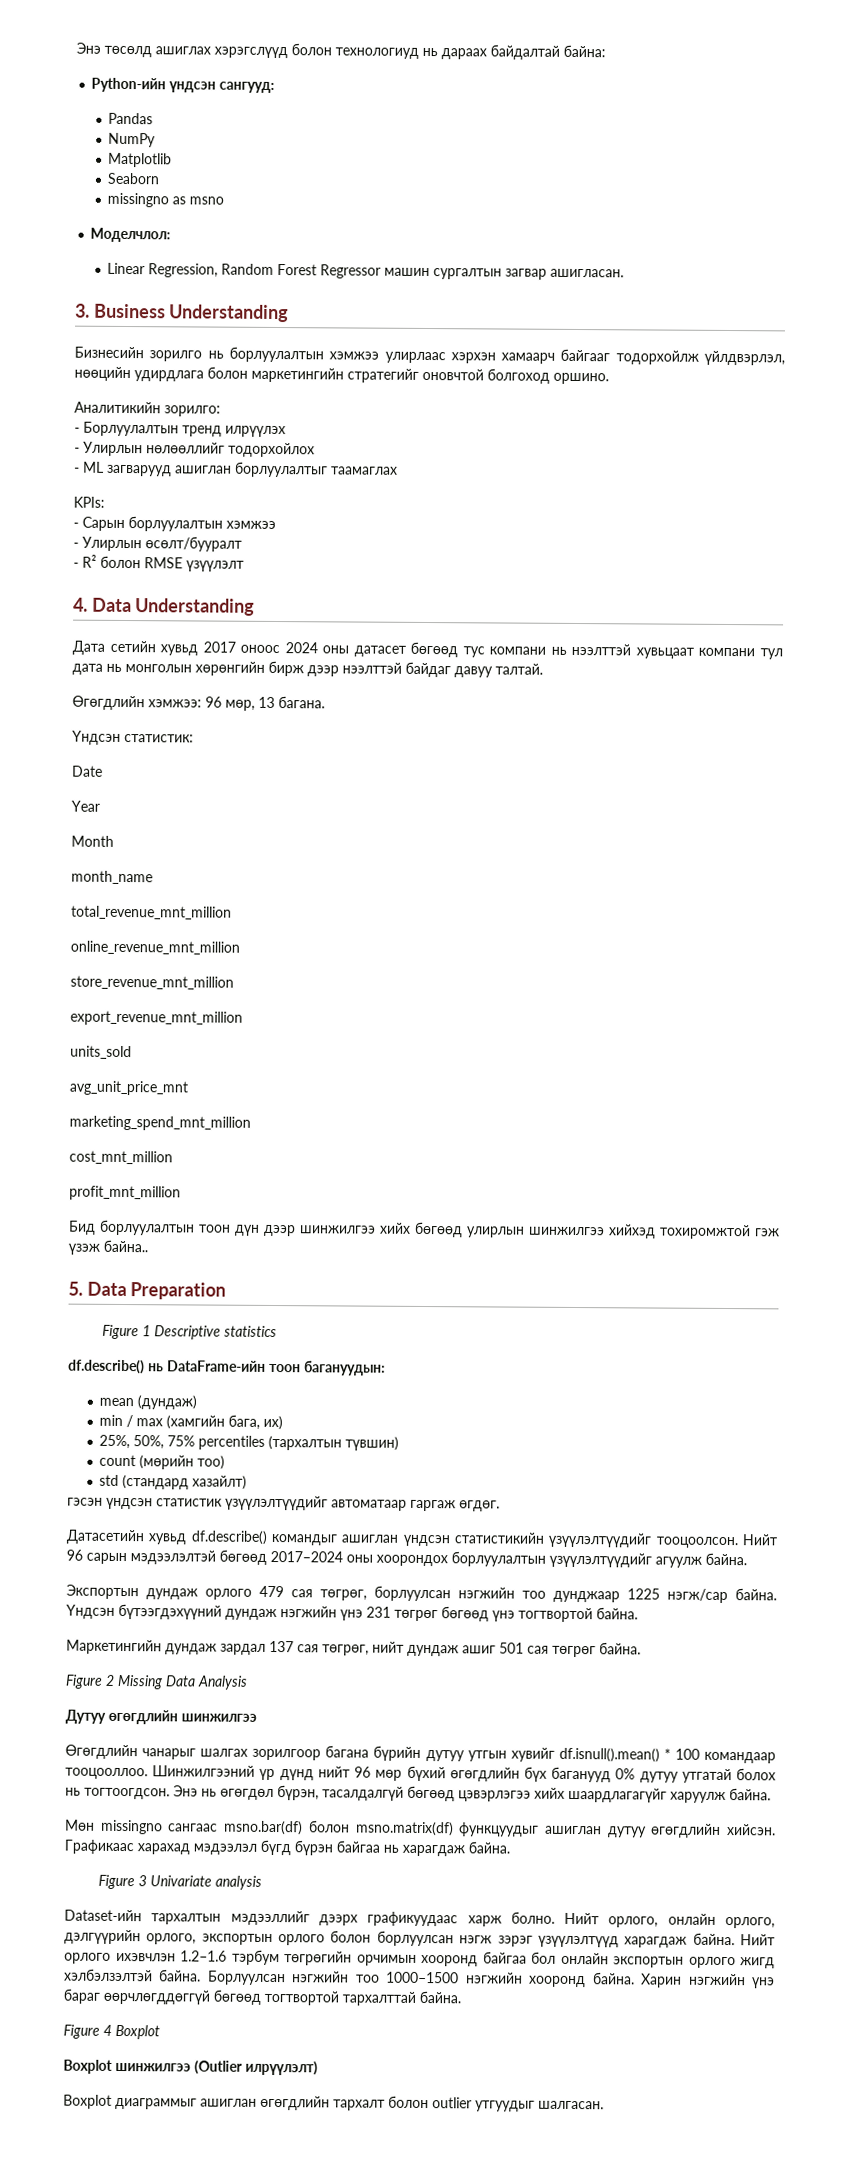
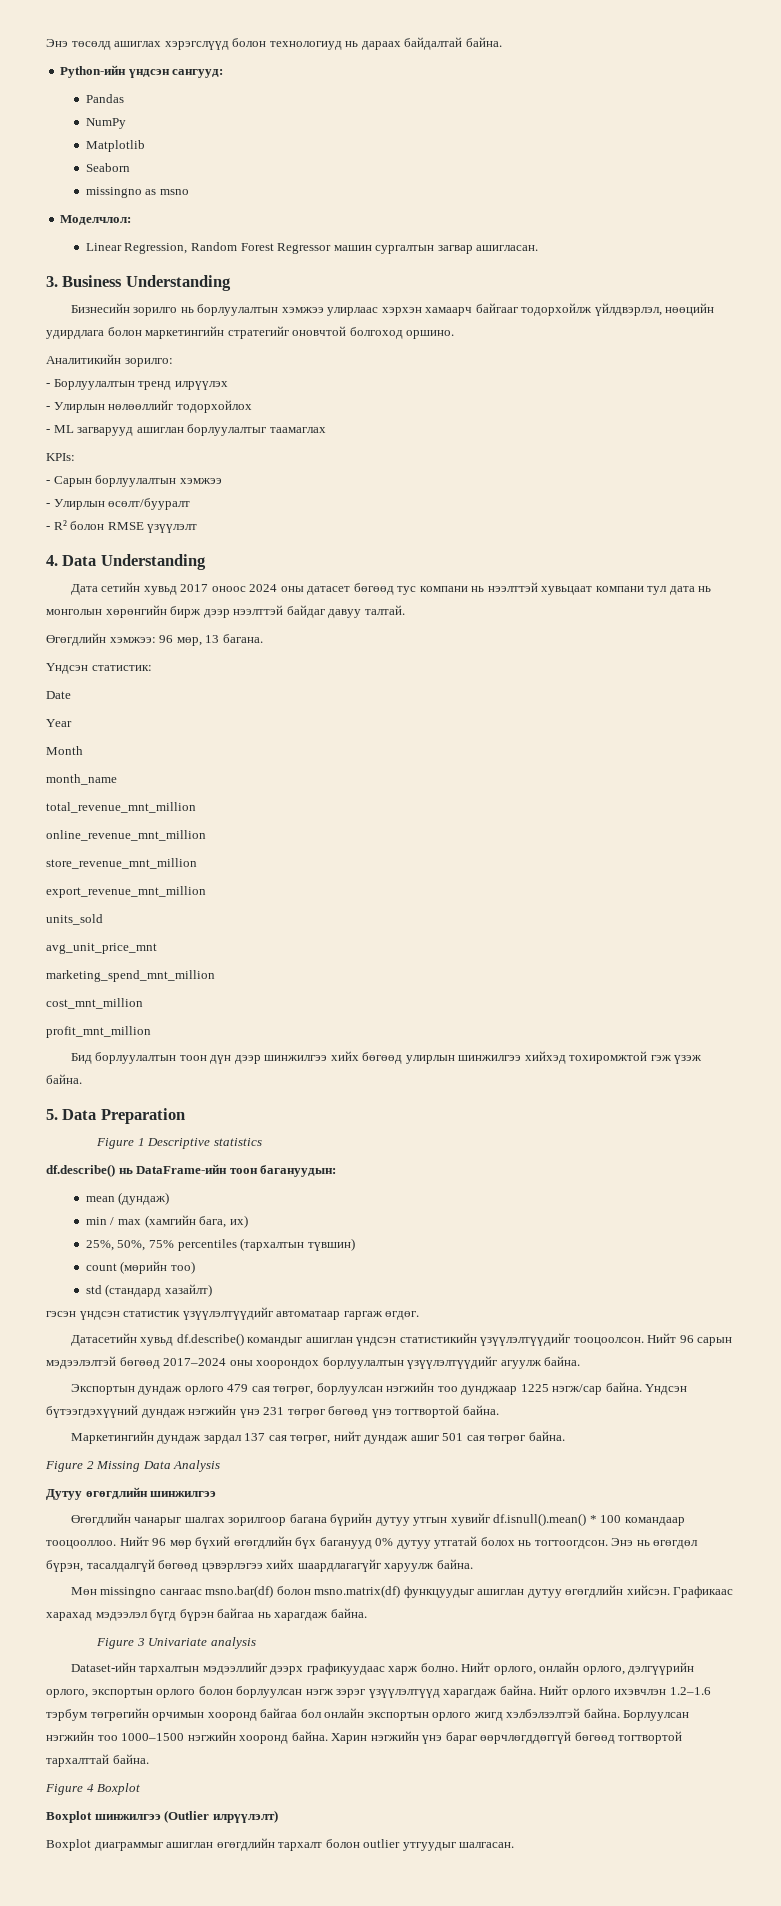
[563,44,606,58] байна: -> [465,37,502,47] байна.
[103,1239,148,1253] байна.. -> [46,1074,82,1084] байна.
[152,1765,350,1781] Шинжилгээний үр дүнд нийт -> [119,1536,149,1546] Нийт

